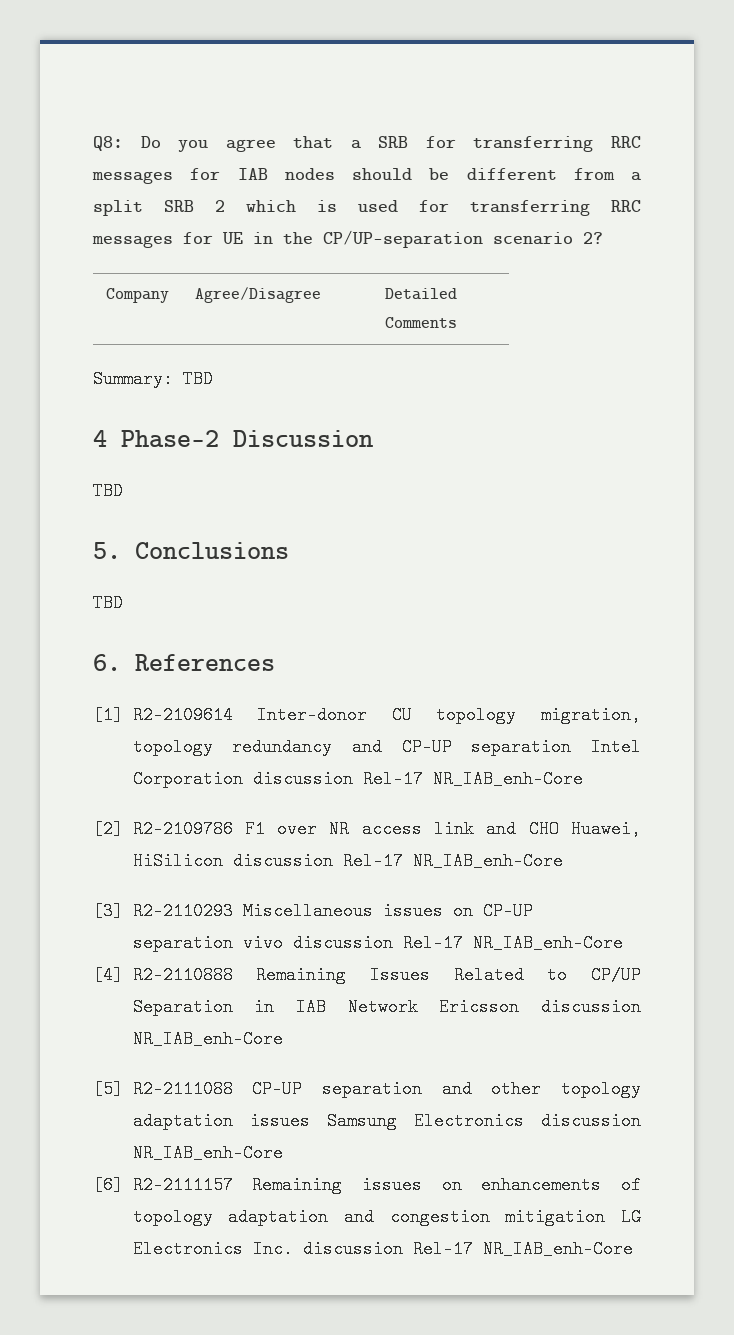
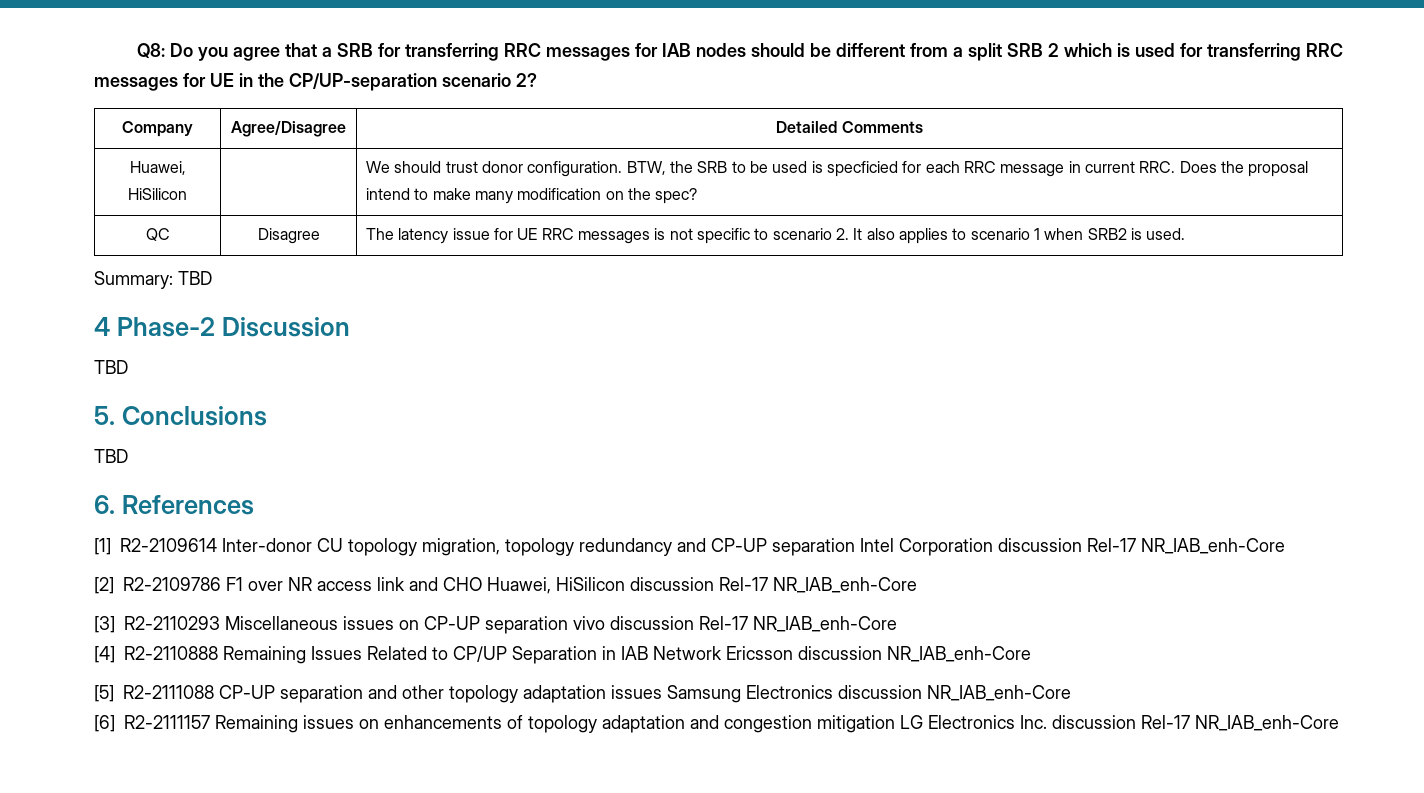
(457, 322) none -> [129,161,186,175] [128,188,187,200] [366,161,1309,177] [366,188,698,204] [145,228,170,241] [257,228,320,244] [366,228,1186,244] // Huawei, HiSilicon | | We should trust donor configuration. BTW, the SRB to be used is specficied for each RRC message in current RRC. Does the proposal intend to make many modification on the spec? // QC | Disagree | The latency issue for UE RRC messages is not specific to scenario 2. It also applies to scenario 1 when SRB2 is used.

